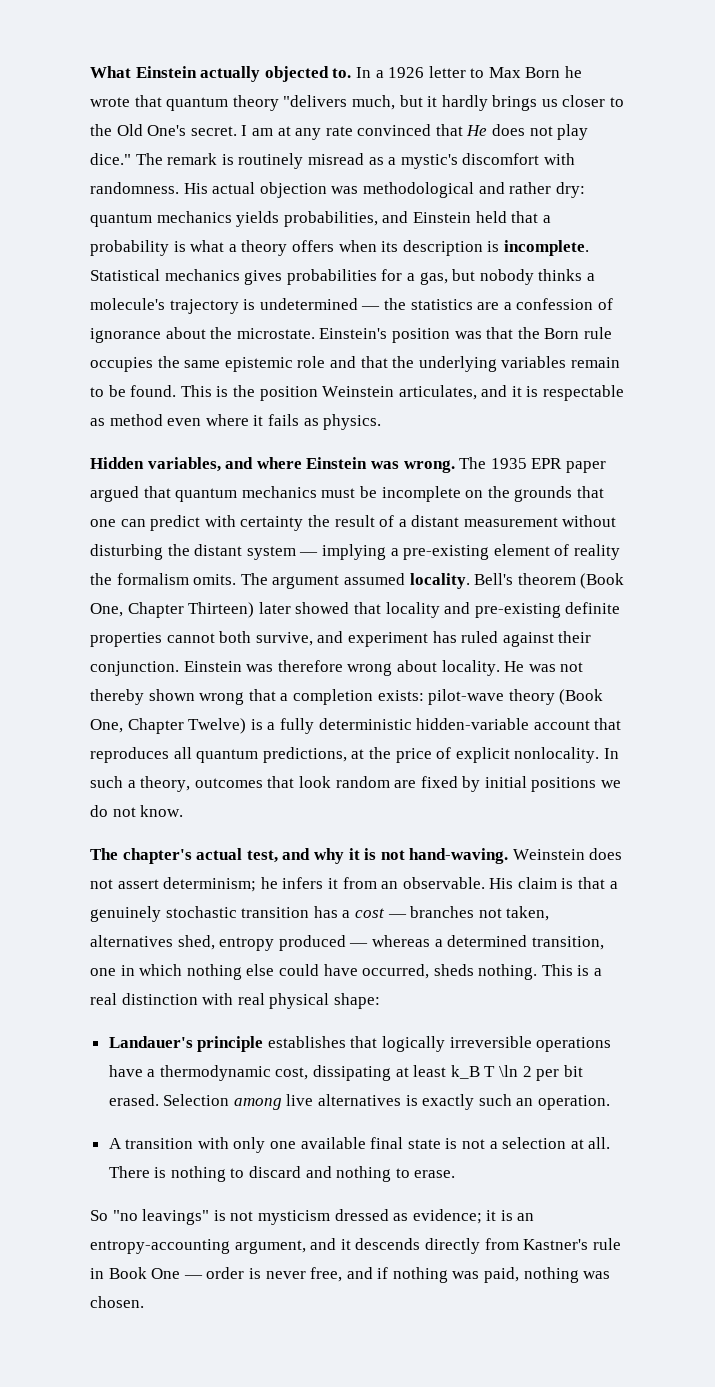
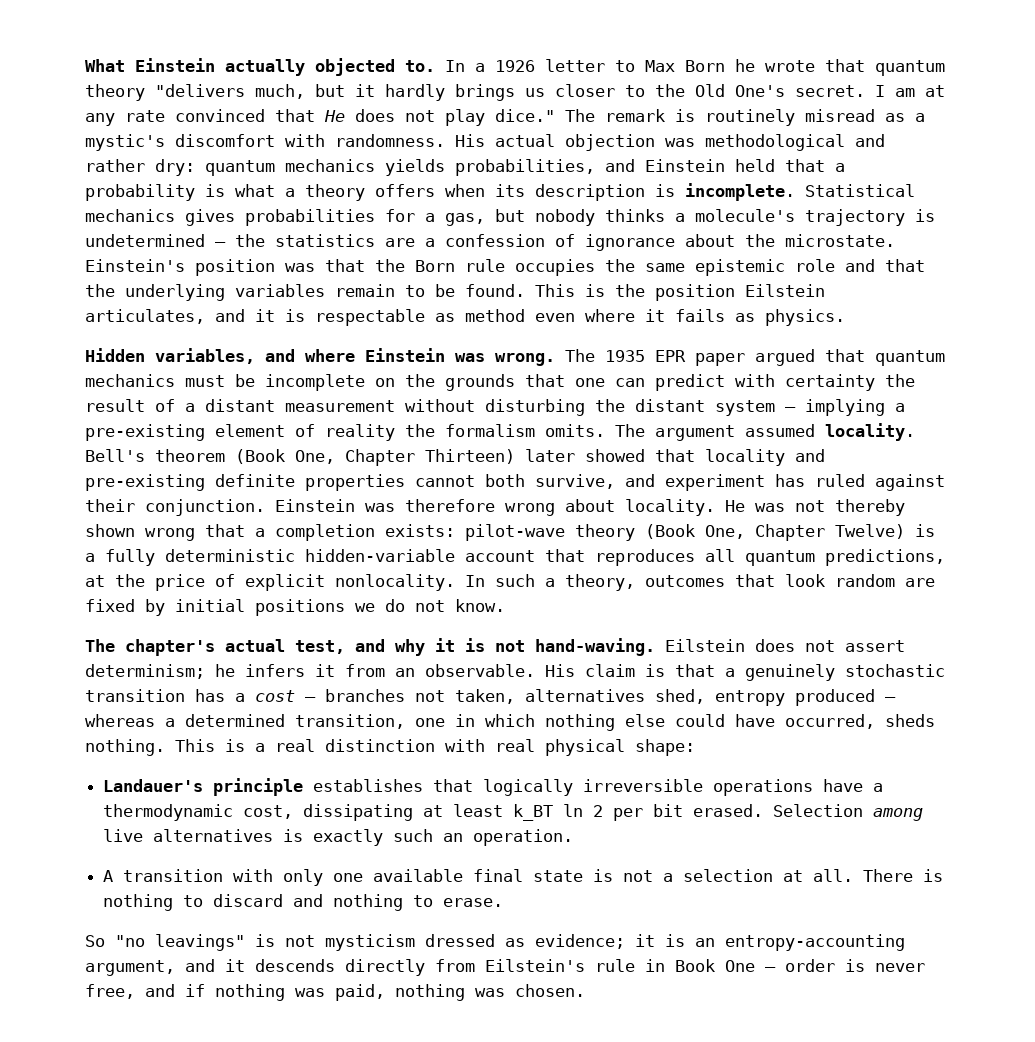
[322,386,395,397] Weinstein -> [745,284,825,297] Eilstein
[512,849,585,860] Weinstein -> [665,639,745,652] Eilstein
[450,1065,519,1079] k_B T \ln -> [513,804,584,821] k_BT ln
[523,1239,589,1250] Kastner's -> [485,959,585,972] Eilstein's

